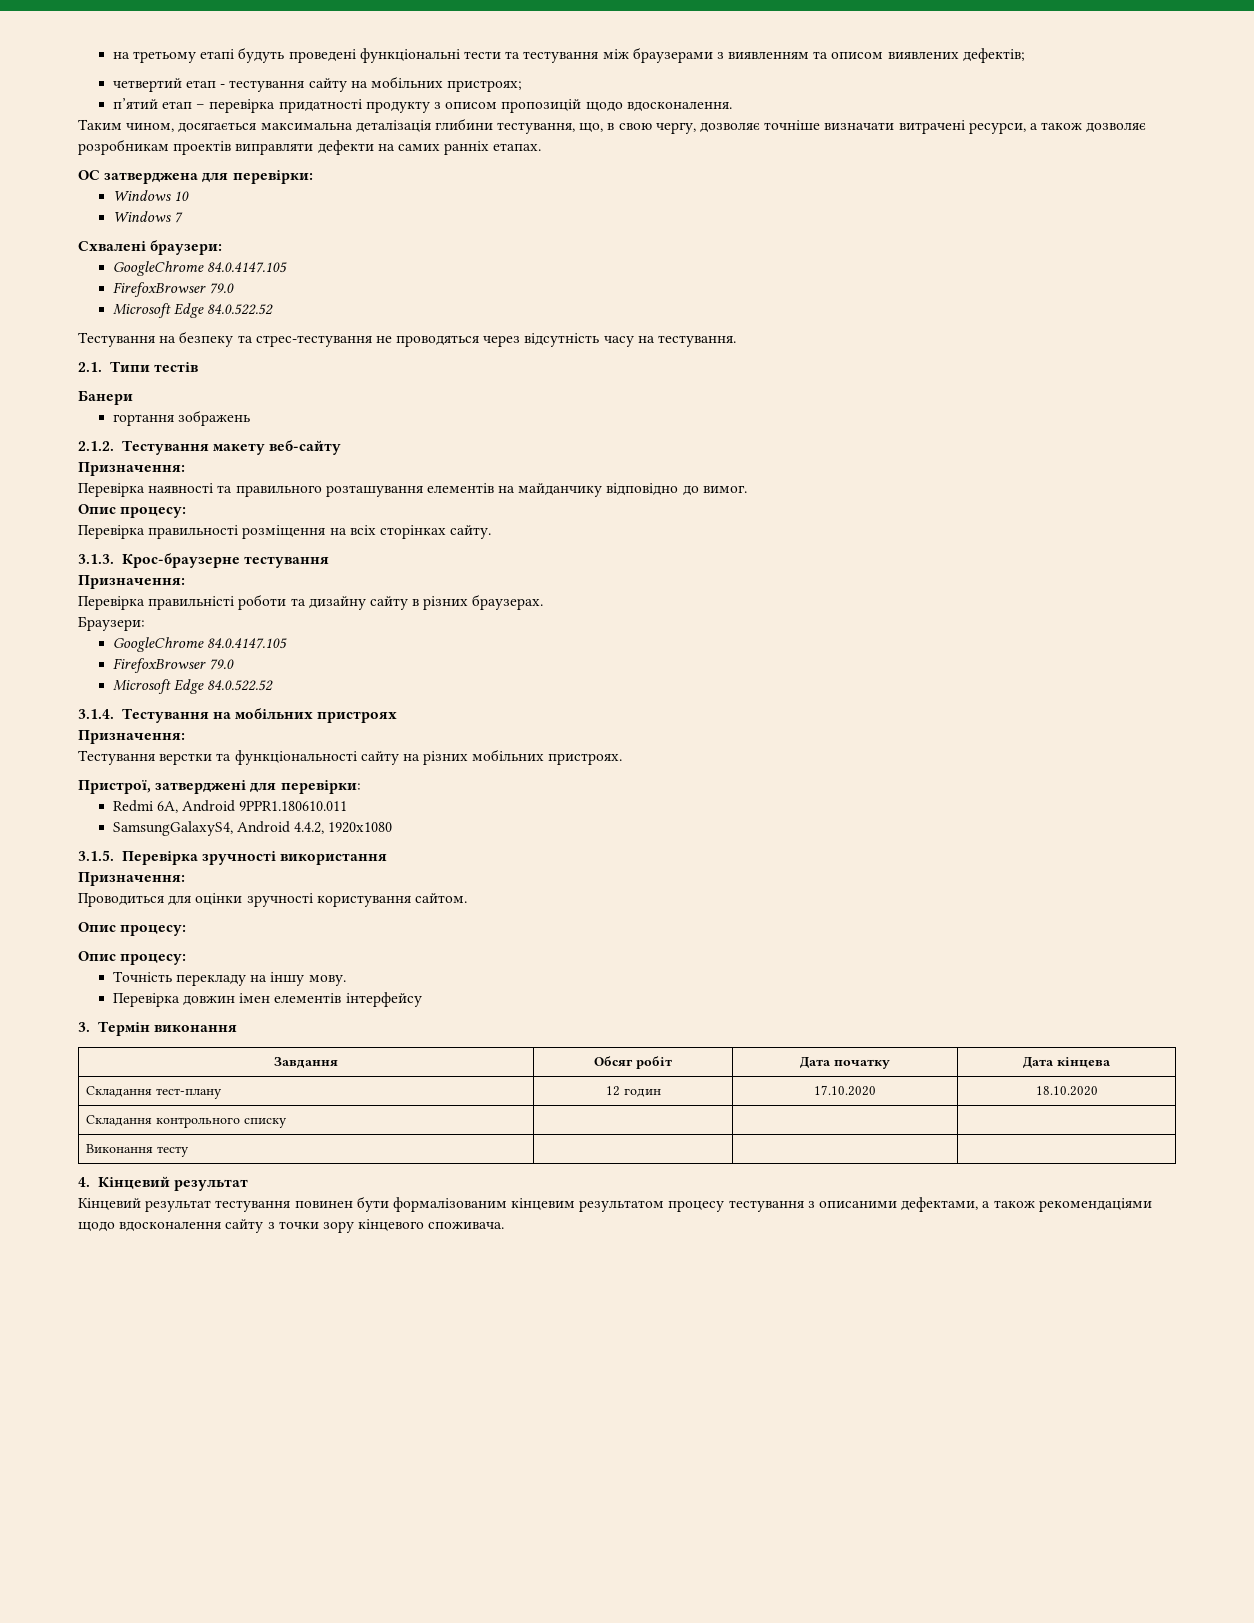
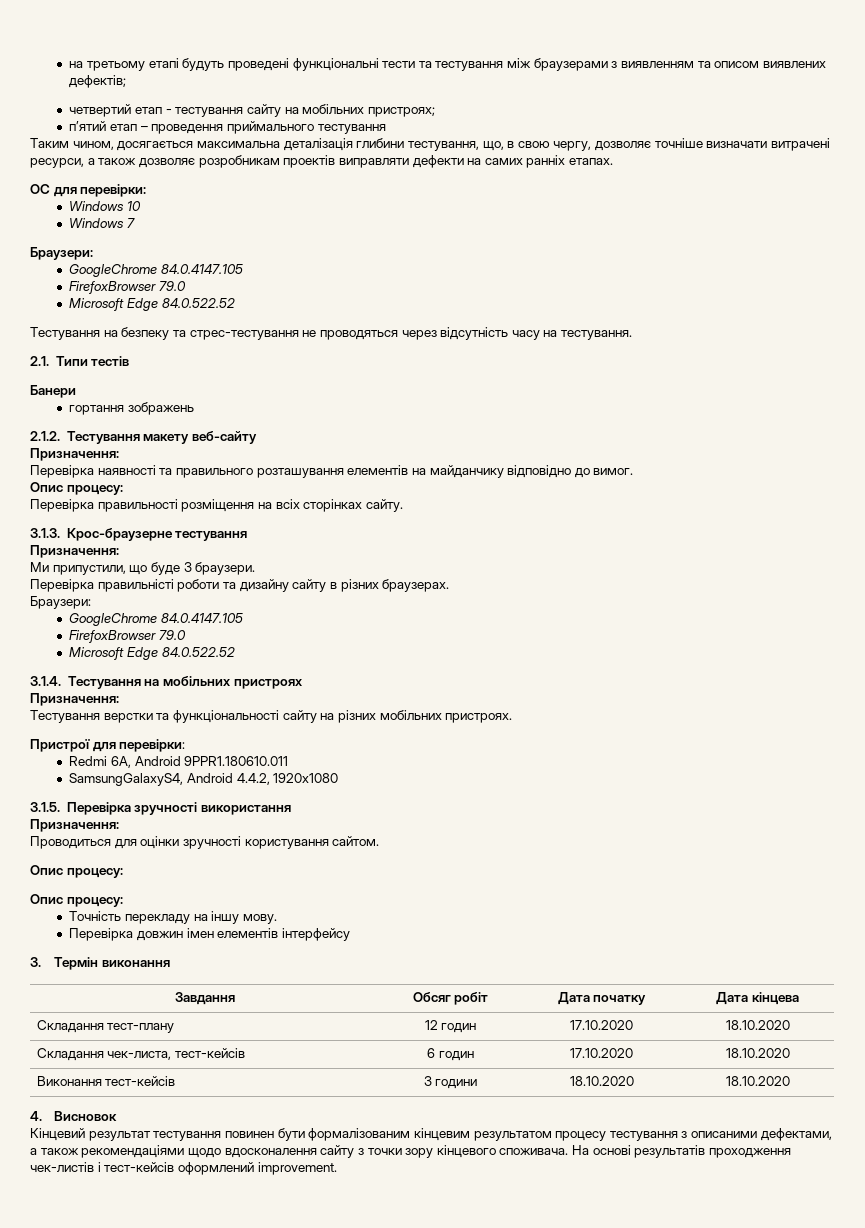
[209,99,732,113] перевірка придатності продукту з описом пропозицій щодо вдосконалення. -> [151,121,386,134] проведення приймального тестування
[104,172,199,184] затверджена -> (50, 189) none
[78,240,223,255] Схвалені браузери: -> [30,247,93,260] Браузери:
(185, 582) none -> [30,562,256,575] // Ми припустили, що буде 3 браузери.
[78,780,247,794] Пристрої, затверджені -> [30,739,90,752] Пристрої
[155,1117,287,1128] [85,1144,189,1157] контрольного списку | | | // Виконання тесту | | | -> [107,1048,245,1060] [427,1048,474,1061] [570,1048,633,1058] [725,1048,790,1058] [36,1076,176,1086] [423,1076,478,1089] [569,1076,634,1086] [725,1076,790,1086] чек-листа, тест-кейсів | 6 годин | 17.10.2020 | 18.10.2020 // Виконання тест-кейсів | 3 години | 18.10.2020 | 18.10.2020
[97,1176,248,1191] Кінцевий результат -> [54,1111,118,1121] Висновок
(505, 1225) none -> [572,1145,792,1158] [30,1162,337,1175] На основі результатів проходження чек-листів і тест-кейсів оформлений improvement.

